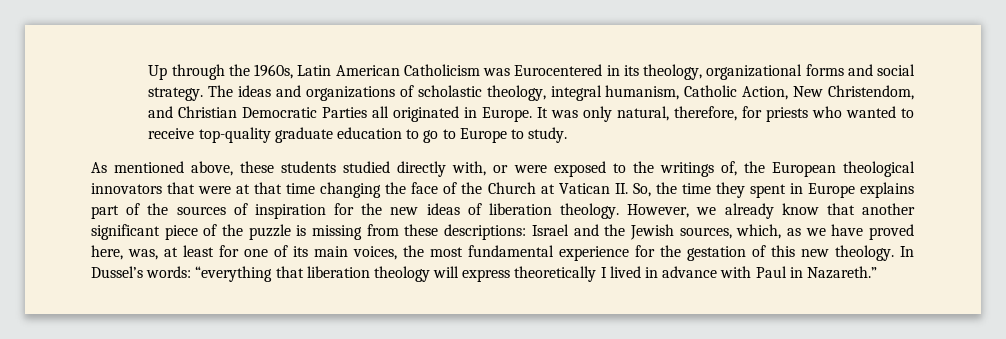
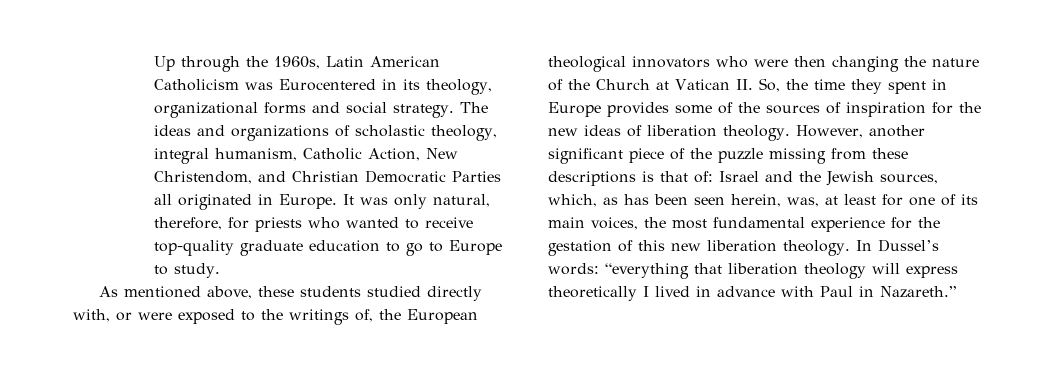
[167,182,316,194] that were at that time -> [716,56,826,68] who were then
[411,182,439,194] face -> [932,58,979,67] nature
[859,182,914,198] [91,205,119,219] explains part -> [607,102,712,117] provides some
[696,203,855,219] we already know that -> (863, 131) none
[296,225,307,236] is -> (763, 155) none
[444,224,527,240] descriptions: -> [548,171,713,186] descriptions is that of:
[805,224,915,240] [91,245,123,260] we have proved here, -> [624,194,781,207] has been seen herein,
(829, 253) none -> [707,240,777,252] liberation

